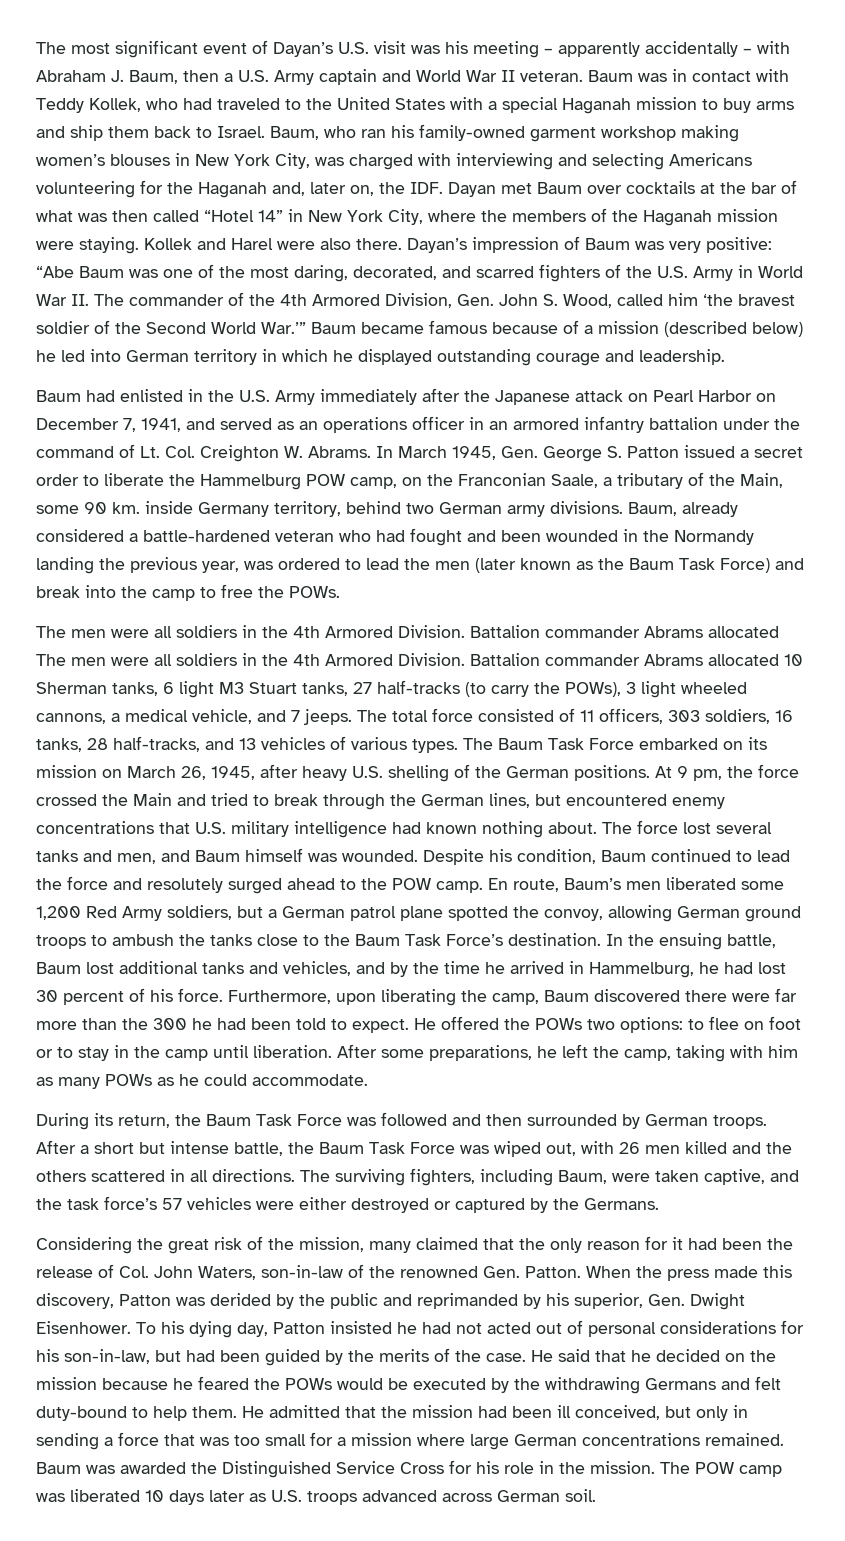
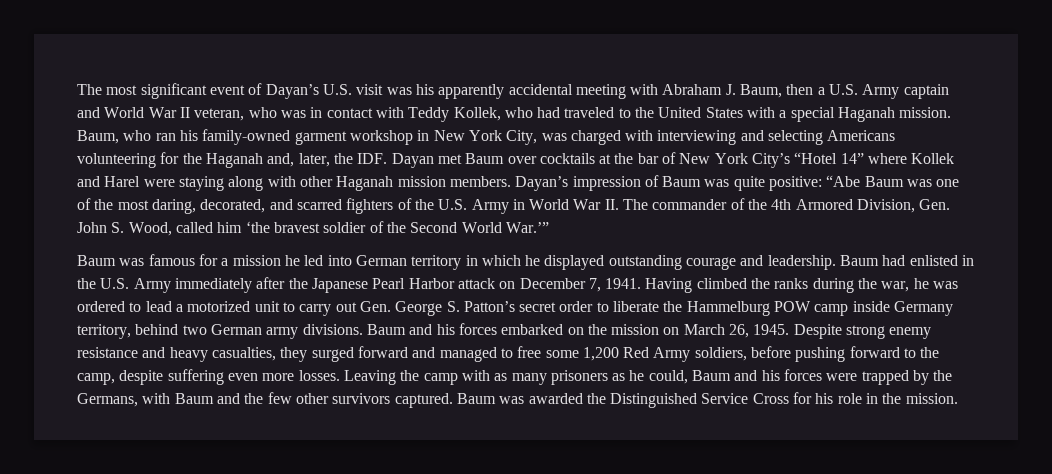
[473,41,752,58] meeting – apparently accidentally – -> [438,84,626,99] apparently accidental meeting
[520,70,633,82] veteran. Baum -> [194,107,277,121] veteran, who
[636,97,794,113] [36,125,265,141] mission to buy arms and ship them back to Israel. -> [899,107,952,118] mission.
[681,125,739,142] [36,154,170,166] making women’s blouses -> (413, 137) none
[310,182,374,196] later on, -> [298,153,330,167] later,
[36,208,778,226] [36,237,402,254] what was then called “Hotel 14” in New York City, where the members of the Haganah mission were staying. Kollek and Harel were also there. -> [679,152,955,168] [77,176,511,191] New York City’s “Hotel 14” where Kollek and Harel were staying along with other Haganah mission members.
[669,241,701,253] very -> [733,176,765,191] quite
[311,320,803,337] Baum became famous because of a mission (described below) -> [77,254,281,266] // Baum was famous for a mission
(725, 357) // -> (836, 262) none
[575,390,648,402] attack on -> (368, 285) none
(752, 396) none -> [457,278,495,289] attack
[141,416,800,433] [36,444,749,462] 1941, and served as an operations officer in an armored infantry battalion under the command of Lt. Col. Creighton W. Abrams. In March 1945, Gen. George S. Patton issued a -> [605,278,959,293] [77,301,515,316] 1941. Having climbed the ranks during the war, he was ordered to lead a motorized unit to carry out Gen. George S. Patton’s
[350,472,783,489] [36,502,140,514] camp, on the Franconian Saale, a tributary of the Main, some 90 km. -> [814,304,849,316] camp
[628,502,738,517] [36,528,754,546] [36,557,804,574] [36,584,340,601] [36,625,779,638] [36,653,803,666] [36,680,747,698] [36,708,793,725] [36,736,634,753] Baum, already considered a battle-hardened veteran who had fought and been wounded in the Normandy landing the previous year, was ordered to lead the men (later known as the Baum Task Force) and break into the camp to free the POWs. // The men were all soldiers in the 4th Armored Division. Battalion commander Abrams allocated The men were all soldiers in the 4th Armored Division. Battalion commander Abrams allocated 10 Sherman tanks, 6 light M3 Stuart tanks, 27 half-tracks (to carry the POWs), 3 light wheeled cannons, a medical vehicle, and 7 jeeps. The total force consisted of 11 officers, 303 soldiers, 16 tanks, 28 half-tracks, and 13 vehicles of various types. The Baum Task Force -> [366,323,497,335] Baum and his forces
[748,737,767,750] its -> [587,324,607,335] the
[211,764,799,782] [36,793,725,810] [36,820,772,838] [36,848,790,865] [36,876,736,894] 1945, after heavy U.S. shelling of the German positions. At 9 pm, the force crossed the Main and tried to break through the German lines, but encountered enemy concentrations that U.S. military intelligence had known nothing about. The force lost several tanks and men, and Baum himself was wounded. Despite his condition, Baum continued to lead the force and resolutely surged ahead to the POW camp. En route, Baum’s men liberated -> [753,324,932,339] [77,346,542,362] 1945. Despite strong enemy resistance and heavy casualties, they surged forward and managed to free
[237,905,801,922] [36,933,776,950] [36,961,786,978] [36,988,797,1006] [36,1016,801,1033] [36,1044,798,1062] [36,1074,368,1089] [36,1112,767,1130] [36,1140,792,1157] [36,1168,799,1186] [36,1196,659,1213] [36,1236,793,1254] [36,1264,792,1281] [36,1293,745,1310] [36,1320,804,1338] [36,1348,776,1366] [36,1376,781,1394] [36,1405,748,1421] [36,1432,784,1450] but a German patrol plane spotted the convoy, allowing German ground troops to ambush the tanks close to the Baum Task Force’s destination. In the ensuing battle, Baum lost additional tanks and vehicles, and by the time he arrived in Hammelburg, he had lost 30 percent of his force. Furthermore, upon liberating the camp, Baum discovered there were far more than the 300 he had been told to expect. He offered the POWs two options: to flee on foot or to stay in the camp until liberation. After some preparations, he left the camp, taking with him as many POWs as he could accommodate. // During its return, the Baum Task Force was followed and then surrounded by German troops. After a short but intense battle, the Baum Task Force was wiped out, with 26 men killed and the others scattered in all directions. The surviving fighters, including Baum, were taken captive, and the task force’s 57 vehicles were either destroyed or captured by the Germans. // Considering the great risk of the mission, many claimed that the only reason for it had been the release of Col. John Waters, son-in-law of the renowned Gen. Patton. When the press made this discovery, Patton was derided by the public and reprimanded by his superior, Gen. Dwight Eisenhower. To his dying day, Patton insisted he had not acted out of personal considerations for his son-in-law, but had been guided by the merits of the case. He said that he decided on the mission because he feared the POWs would be executed by the withdrawing Germans and felt duty-bound to help them. He admitted that the mission had been ill conceived, but only in sending a force that was too small for a mission where large German concentrations remained. -> [751,346,940,362] [77,369,953,385] [77,392,453,408] before pushing forward to the camp, despite suffering even more losses. Leaving the camp with as many prisoners as he could, Baum and his forces were trapped by the Germans, with Baum and the few other survivors captured.
[660,1462,782,1477] [36,1489,596,1505] The POW camp was liberated 10 days later as U.S. troops advanced across German soil. -> (958, 398) none

